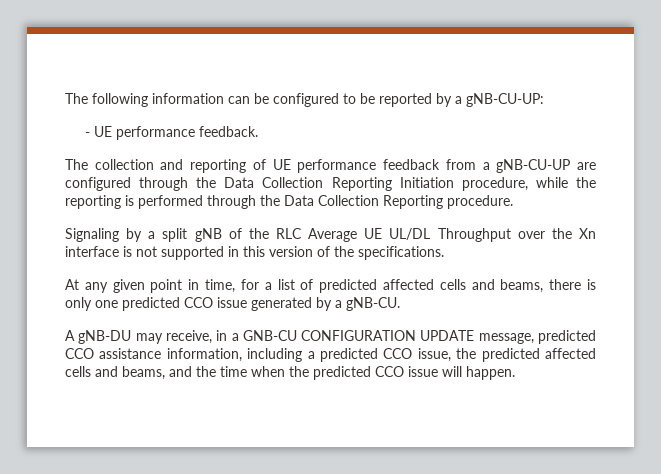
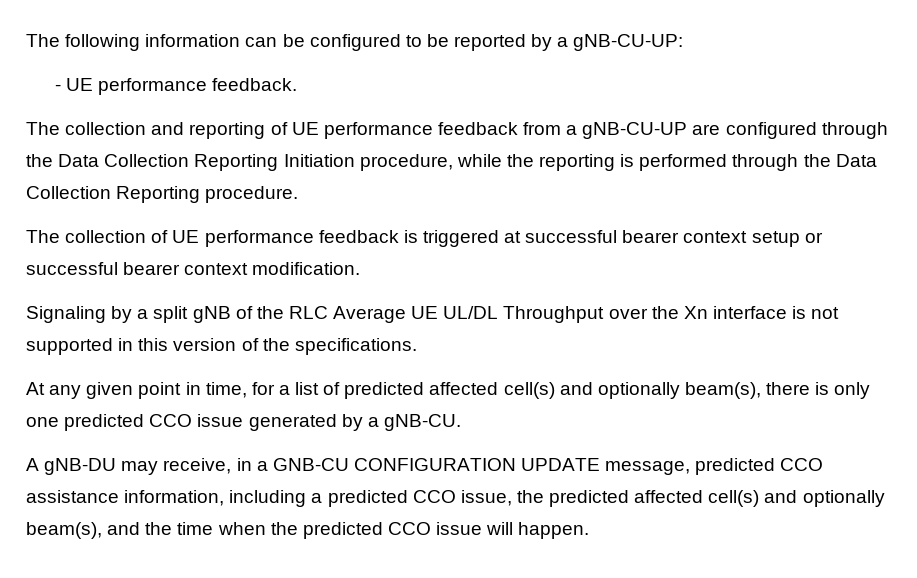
(513, 202) none -> [26,230,823,247] [26,262,361,275] // The collection of UE performance feedback is triggered at successful bearer context setup or successful bearer context modification.
[439,279,544,293] cells and beams, -> [503,382,761,399] cell(s) and optionally beam(s),
[65,366,165,380] cells and beams, -> [708,490,885,507] [26,522,102,539] cell(s) and optionally beam(s),

